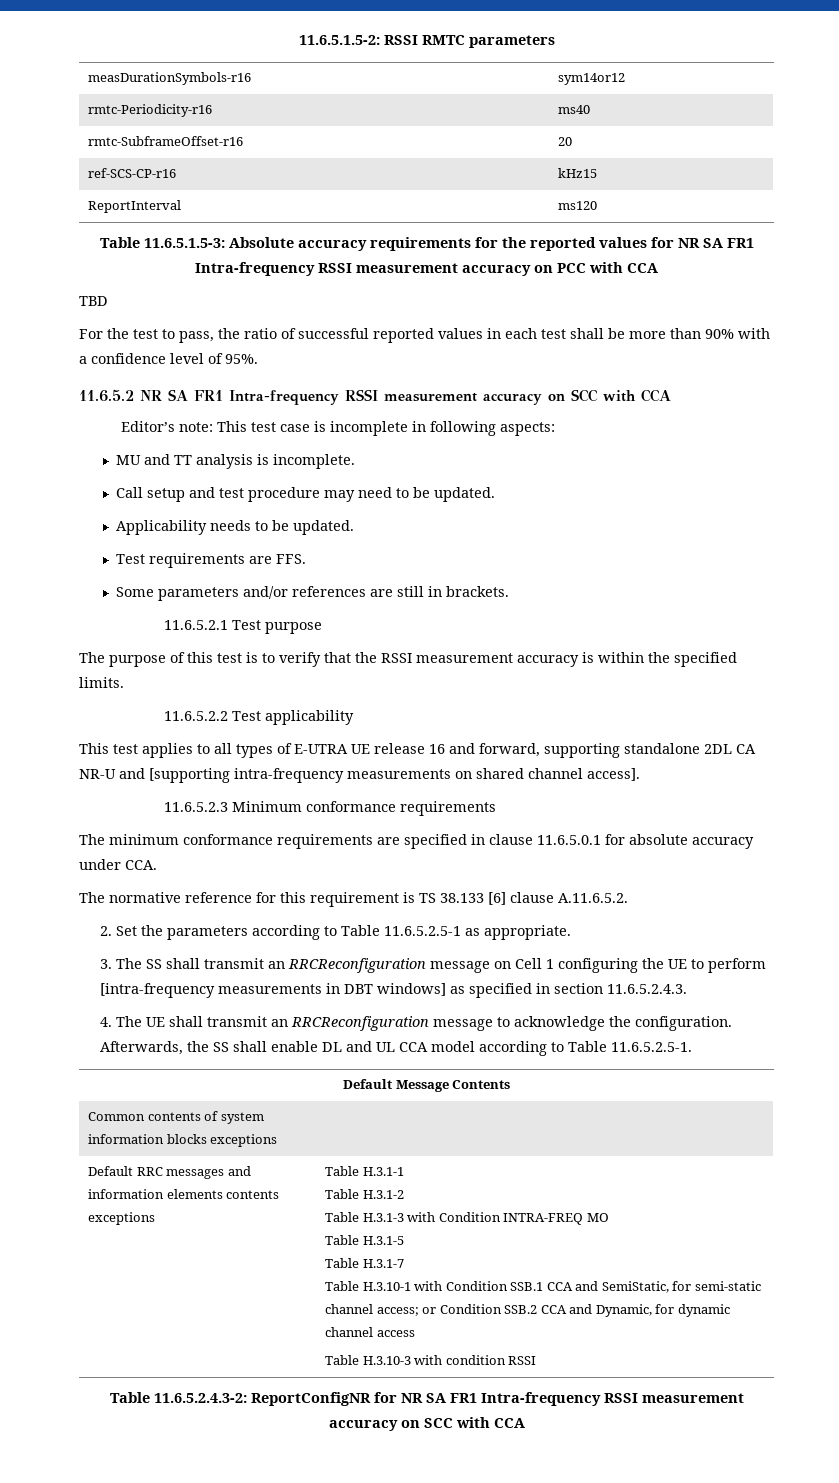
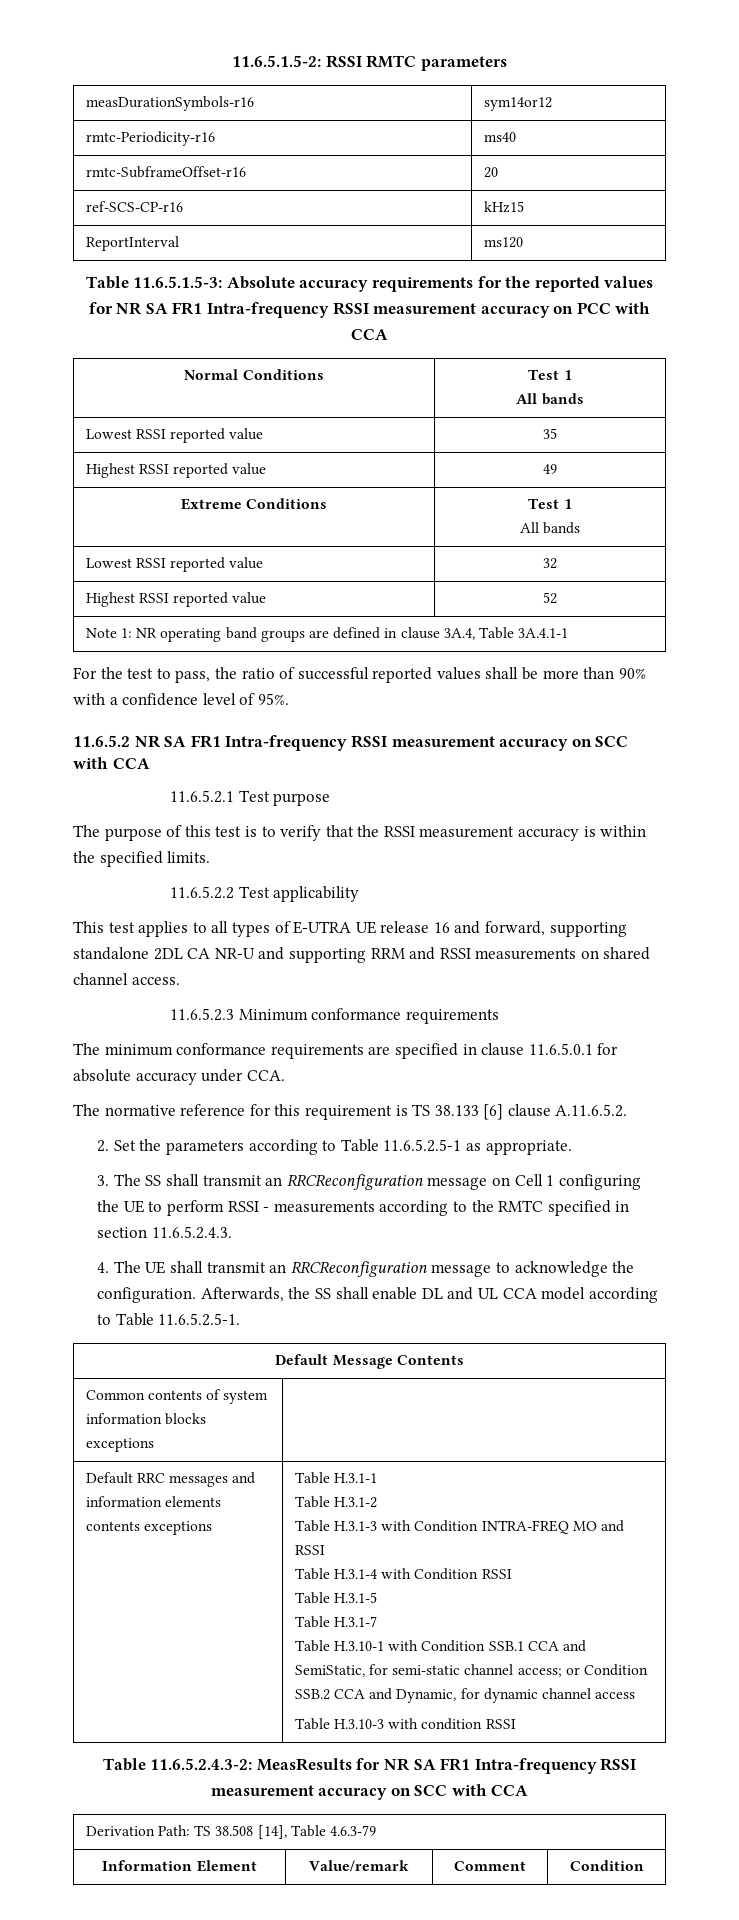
[79,296,108,306] // TBD -> [184,369,324,380] [528,369,572,380] [516,393,584,405] [85,428,264,443] [543,428,557,439] [85,463,267,478] [543,464,557,474] [180,498,328,510] [528,498,572,509] [519,522,581,534] [85,557,264,572] [543,558,557,569] [85,592,267,607] [543,592,557,604] [85,627,569,642] // Normal Conditions | Test 1 // All bands // Lowest RSSI reported value | 35 // Highest RSSI reported value | 49 // Extreme Conditions | Test 1 // All bands // Lowest RSSI reported value | 32 // Highest RSSI reported value | 52 // Note 1: NR operating band groups are defined in clause 3A.4, Table 3A.4.1-1
[487,328,566,339] in each test -> (481, 673) none
[121,421,556,436] [116,454,356,469] [116,487,496,502] [116,520,355,535] [116,553,307,568] [116,586,510,601] // Editor’s note: This test case is incomplete in following aspects: // MU and TT analysis is incomplete. // Call setup and test procedure may need to be updated. // Applicability needs to be updated. // Test requirements are FFS. // Some parameters and/or references are still in brackets. -> (150, 763) none
[149,768,344,783] [supporting intra-frequency -> [288,947,471,963] supporting RRM and RSSI
[587,768,640,781] access]. -> [131,977,180,985] access.
[100,983,466,998] [intra-frequency measurements in DBT windows] as -> [227,1200,544,1216] RSSI - measurements according to the RMTC
(609, 1217) none -> [600,1520,624,1532] [294,1545,325,1555] [294,1568,512,1580] and RSSI // Table H.3.1-4 with Condition RSSI
[250,1392,371,1406] ReportConfigNR -> [256,1758,352,1771] MeasResults
(525, 1423) none -> [85,1825,376,1839] [102,1860,257,1872] [309,1860,409,1872] [454,1861,526,1871] [569,1860,644,1871] // Derivation Path: TS 38.508 [14], Table 4.6.3-79 // Information Element | Value/remark | Comment | Condition

